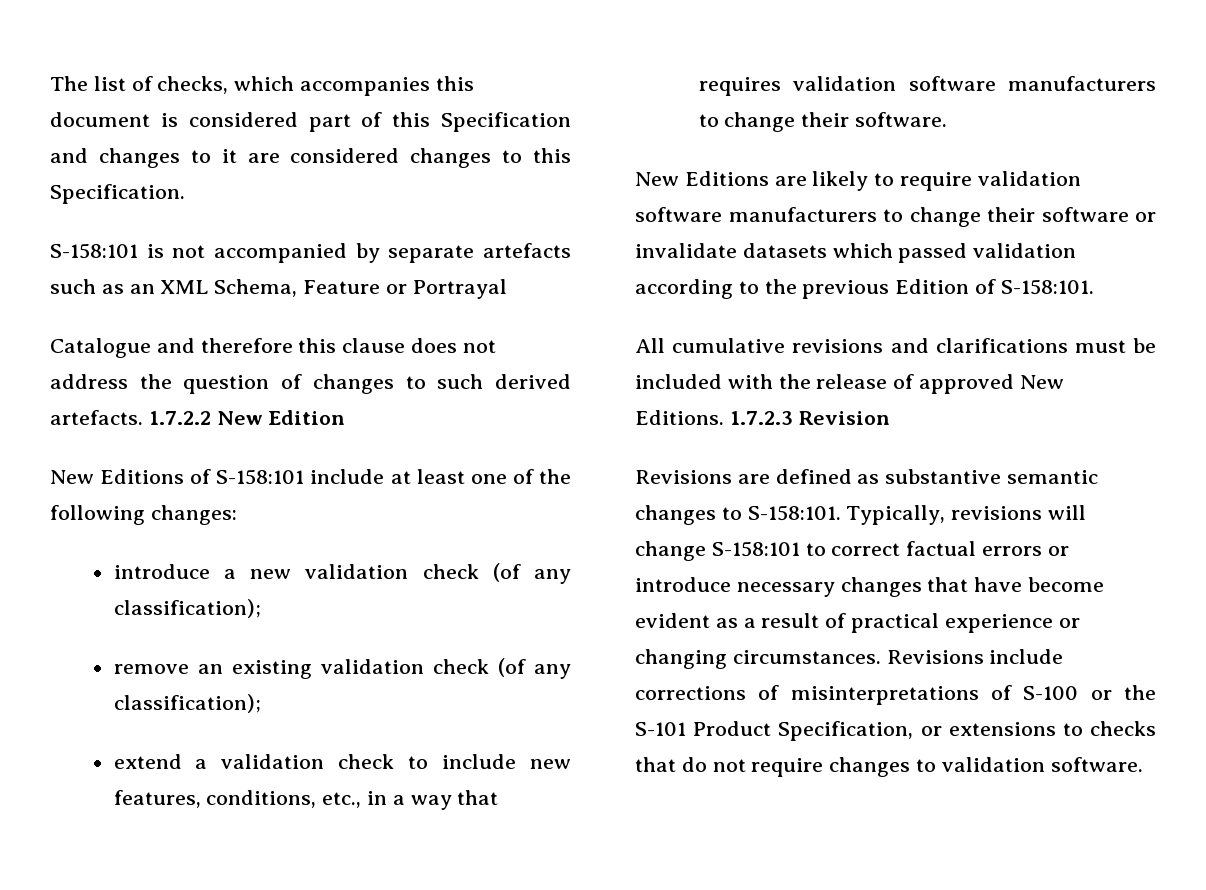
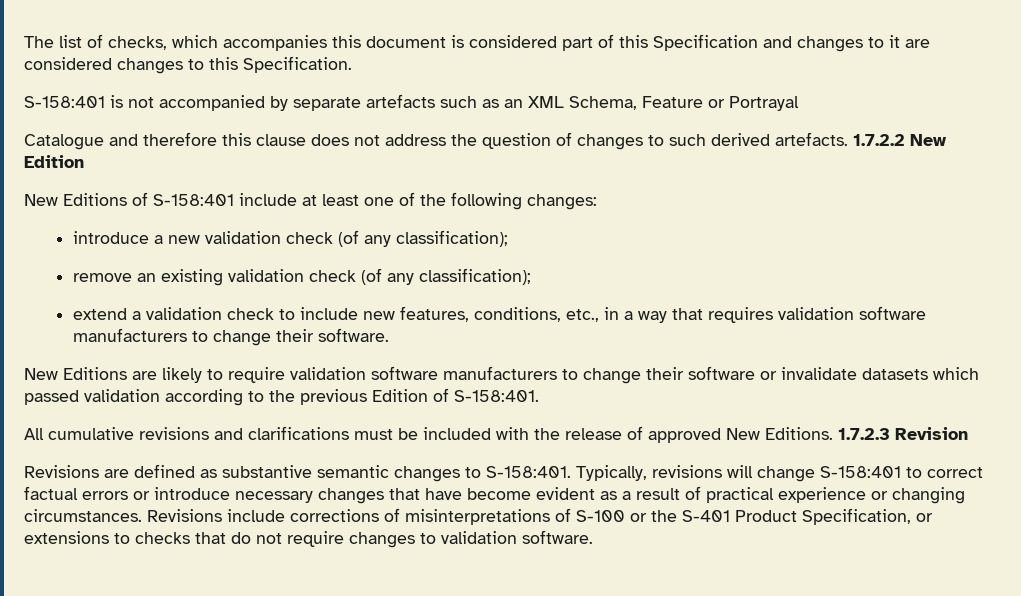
[50,243,138,259] S-158:101 -> [24,96,105,108] S-158:401
[216,469,305,485] S-158:101 -> [153,194,234,206] S-158:401
[1000,279,1094,295] S-158:101. -> [454,390,539,402] S-158:401.
[747,505,841,521] S-158:101. -> [486,466,571,478] S-158:401.
[711,541,800,557] S-158:101 -> [820,466,901,478] S-158:401
[635,722,686,736] S-101 -> [682,510,730,522] S-401

